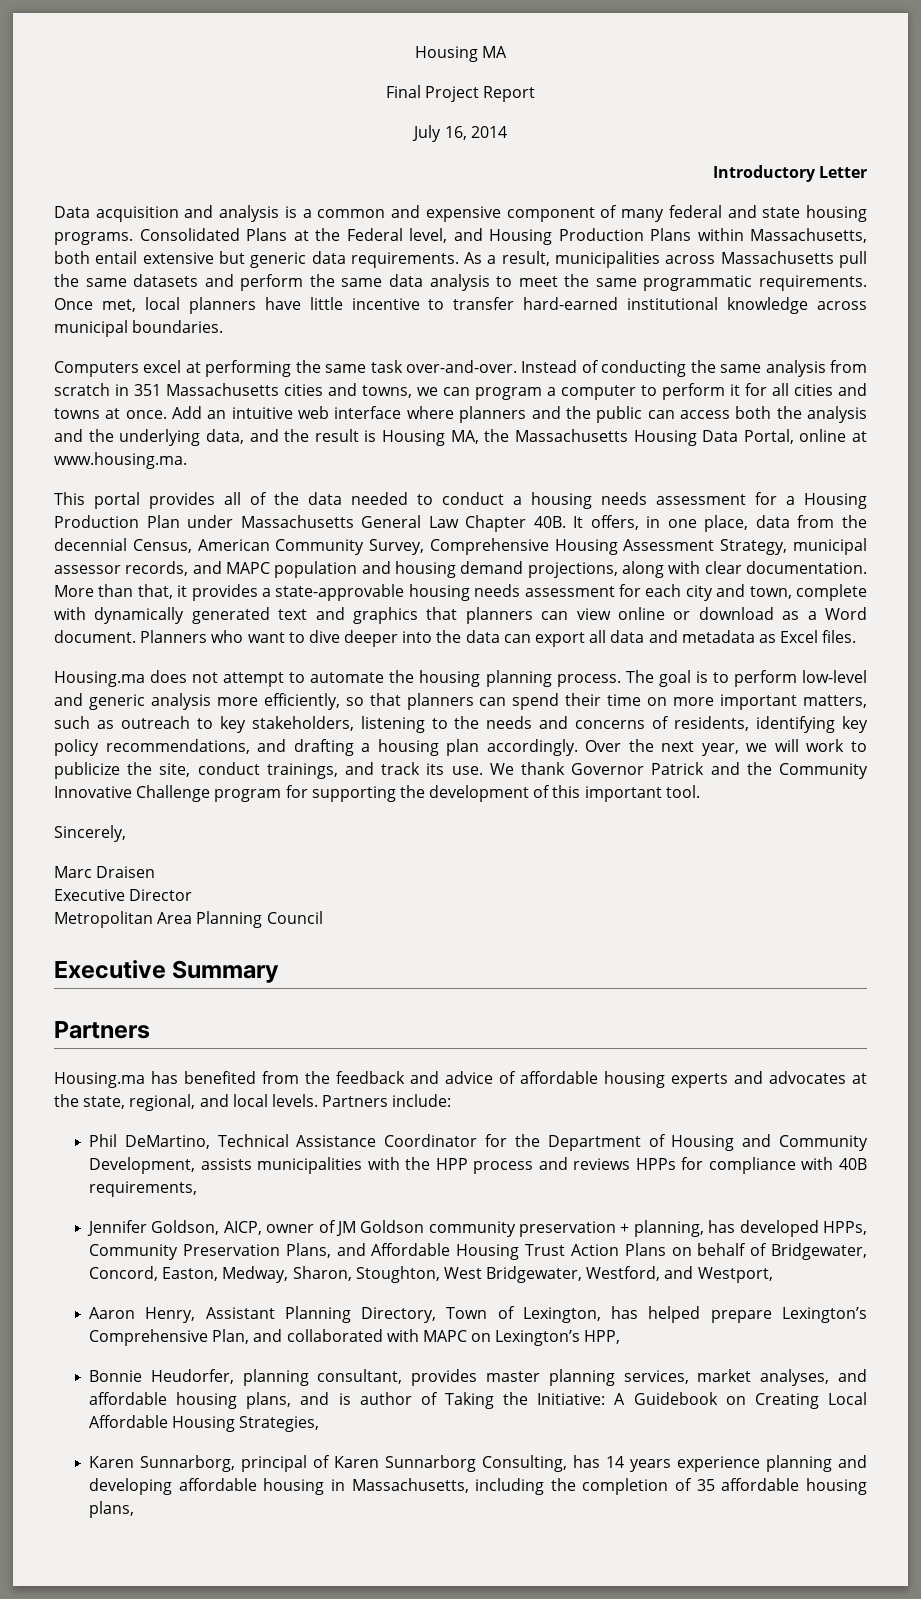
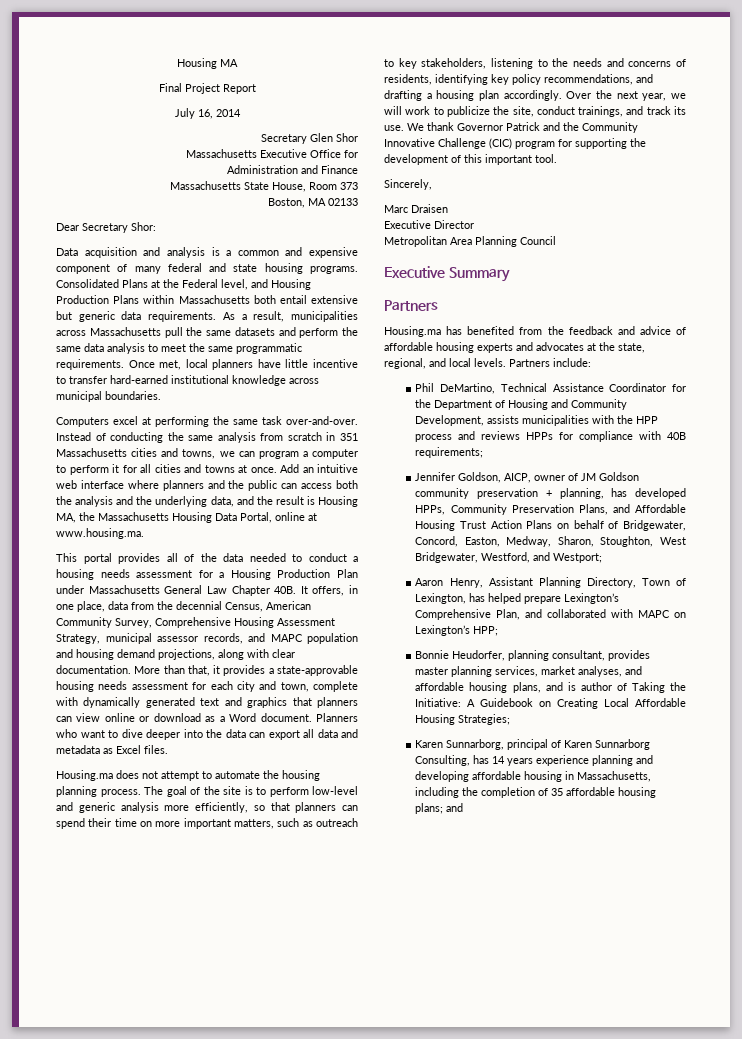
[712,165,867,182] Introductory Letter -> [261,133,358,144] [186,149,358,158] [227,165,358,174] [170,181,358,192] [268,198,358,208] [56,222,156,233] Secretary Glen Shor // Massachusetts Executive Office for // Administration and Finance // Massachusetts State House, Room 373 // Boston, MA 02133 // Dear Secretary Shor:
[750,228,867,243] Massachusetts, -> [178,295,250,304] Massachusetts
(691, 678) none -> [190,786,241,795] of the site
(211, 793) none -> [489,138,512,149] (CIC)
[89,1181,198,1197] requirements, -> [415,447,484,458] requirements;
[697,1267,773,1283] Westport, -> [553,553,603,563] Westport;
[584,1330,621,1344] HPP, -> [473,626,499,636] HPP;
[239,1416,320,1432] Strategies, -> [458,714,511,725] Strategies;
[89,1501,135,1518] plans, -> [415,803,464,814] plans; and

